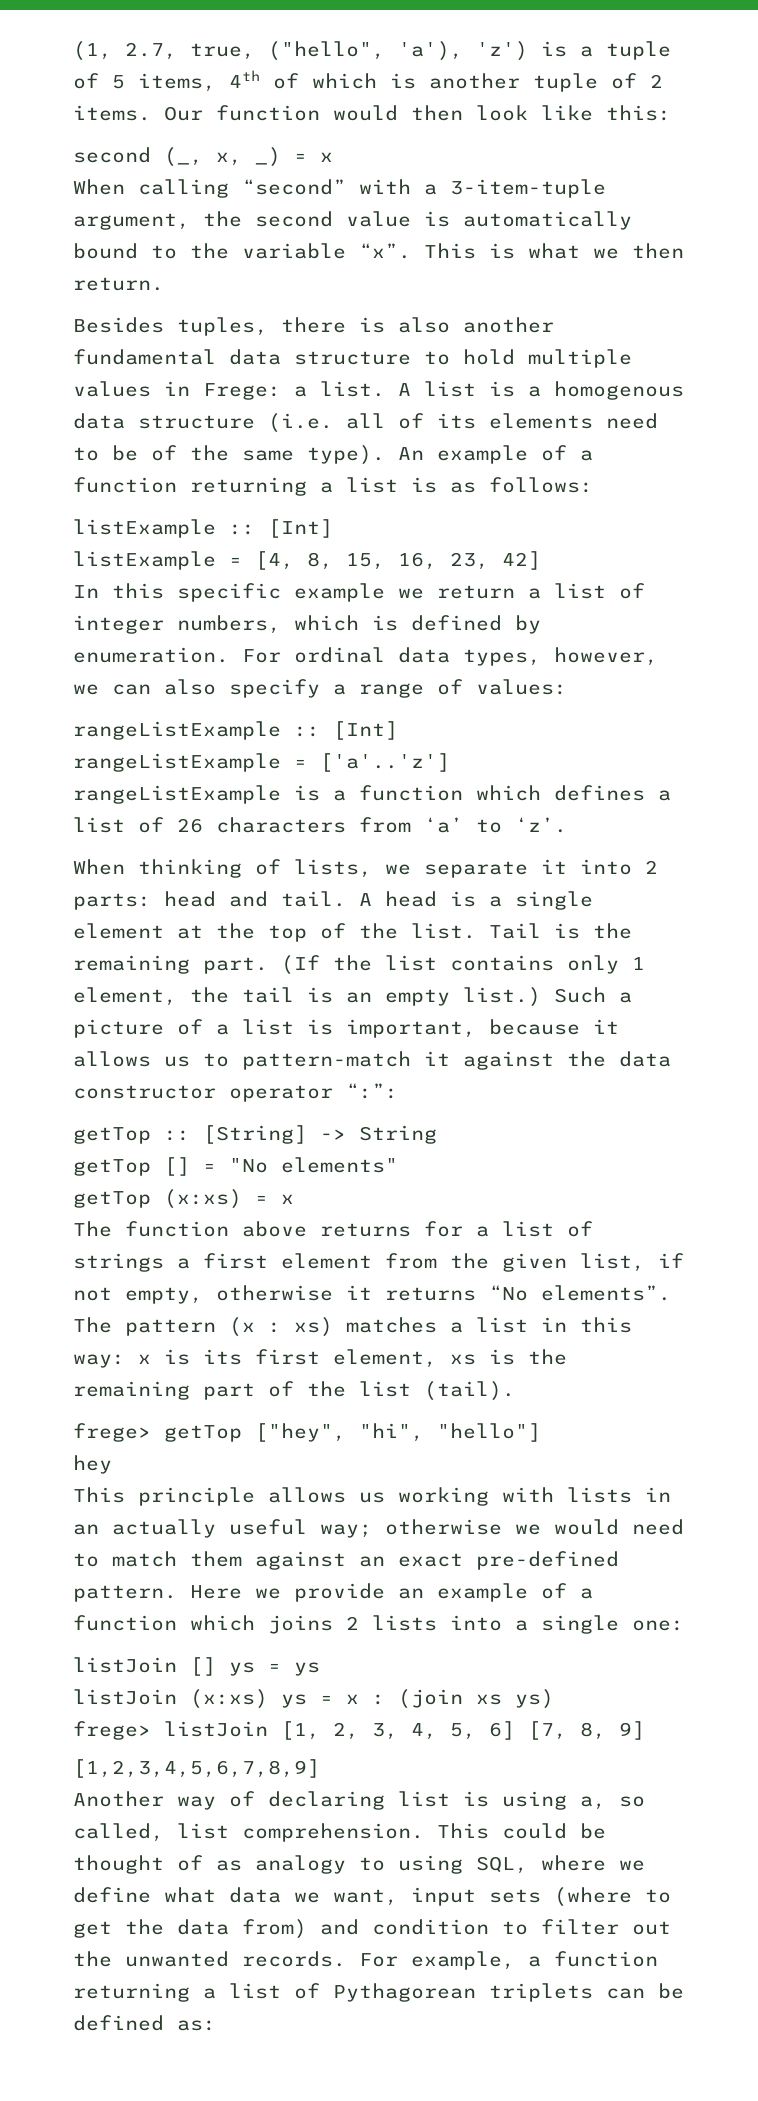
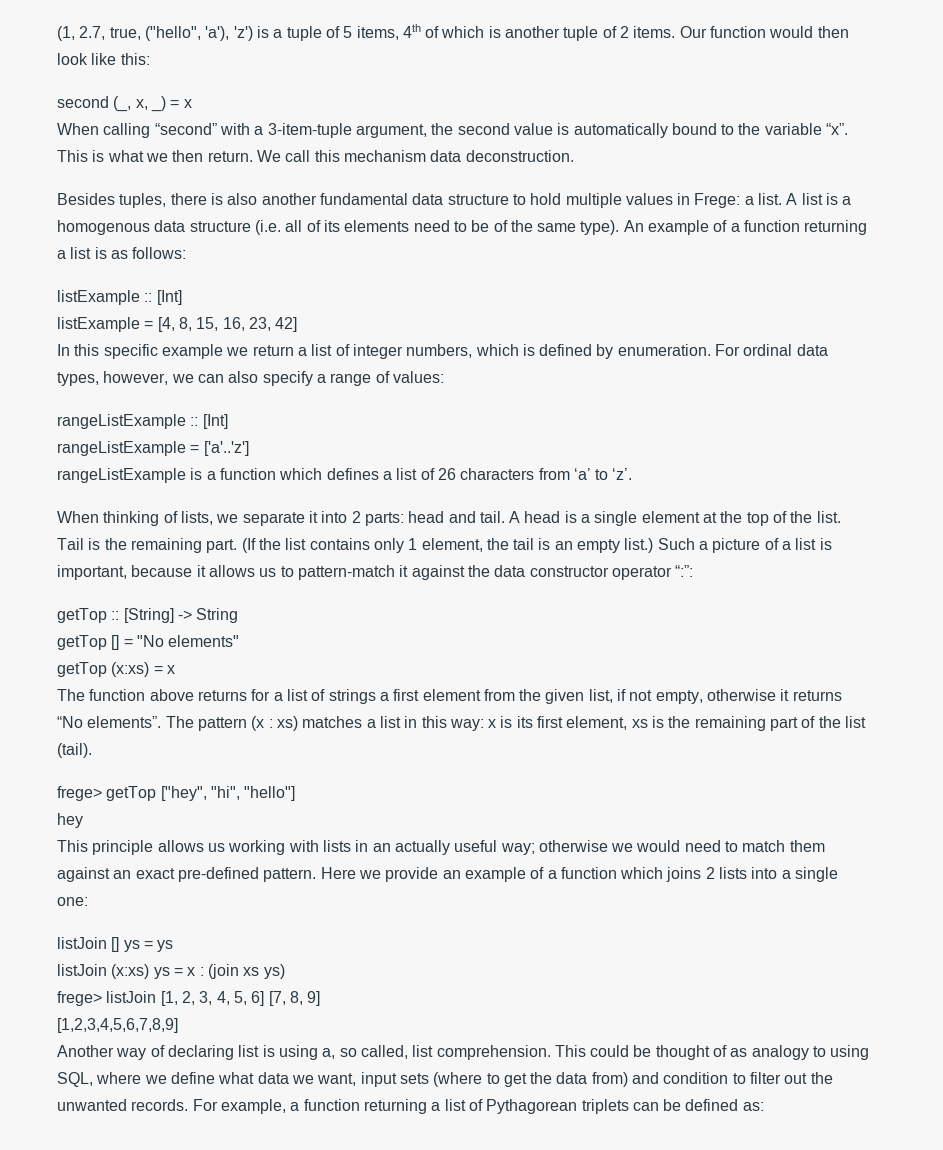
(164, 284) none -> [256,150,574,162] We call this mechanism data deconstruction.

